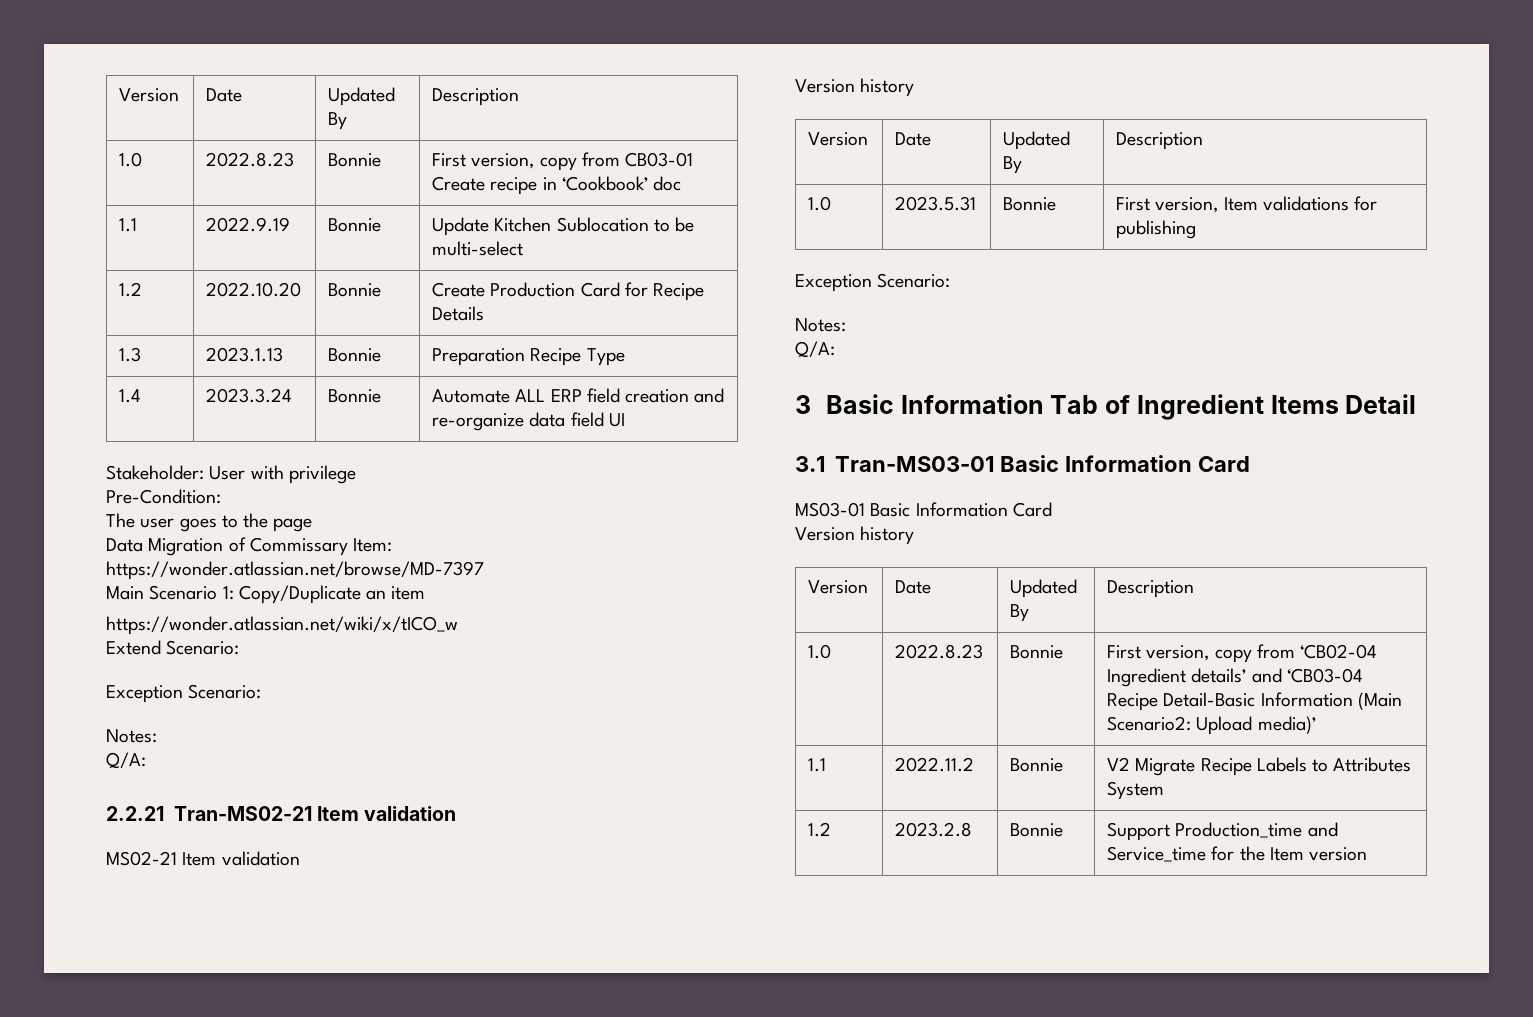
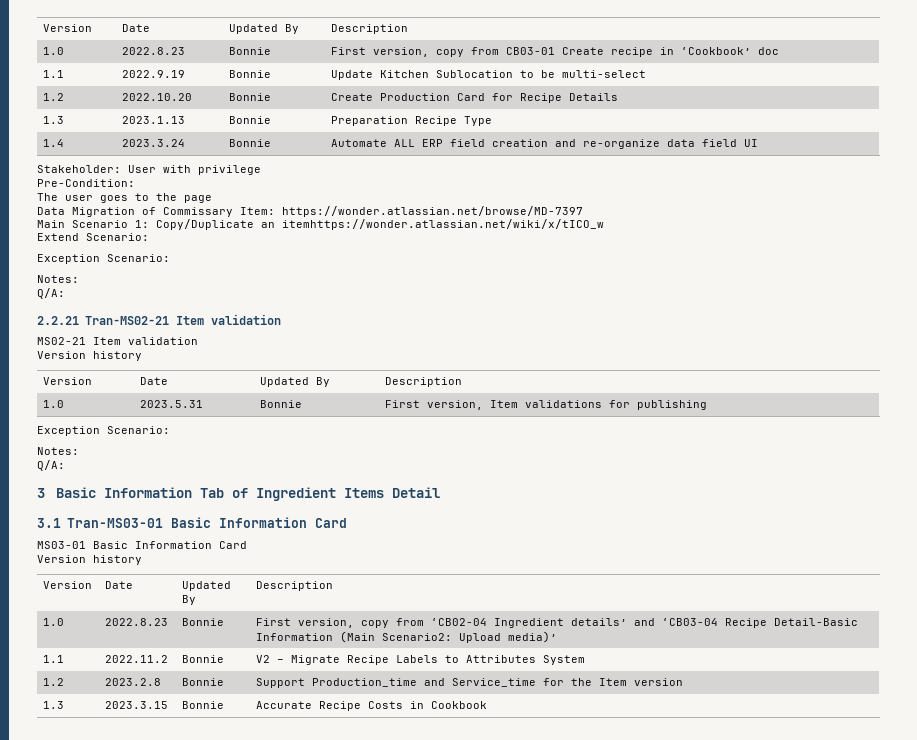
[391,586,426,600] [106,616,458,635] item // https://wonder.atlassian.net/wiki/x/tICO_w -> [282,219,604,230] itemhttps://wonder.atlassian.net/wiki/x/tICO_w
(1131, 764) none -> [277,659,285,663] –
(1368, 854) none -> [43,701,65,709] [105,701,169,709] [182,701,225,709] [256,701,488,711] // 1.3 | 2023.3.15 | Bonnie | Accurate Recipe Costs in Cookbook

